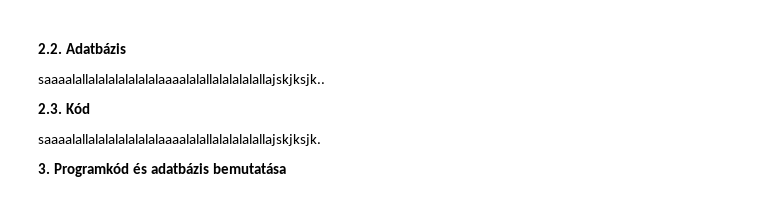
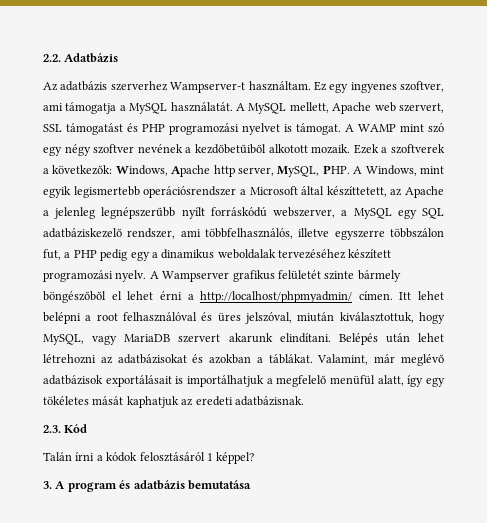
[38,74,325,86] [38,103,90,114] [38,134,321,146] saaaalallalalalalalalalaaaalalallalalalalallajskjksjk.. // 2.3. Kód // saaaalallalalalalalalalaaaalalallalalalalallajskjksjk. -> [43,81,444,93] [43,102,444,114] [43,123,444,135] [43,144,446,156] [43,165,444,177] [43,186,444,198] [43,206,445,219] [43,228,444,240] [43,249,392,261] [43,270,401,282] [43,291,444,303] [43,312,445,324] [43,333,444,345] [43,354,444,366] [43,375,445,387] [43,396,304,408] [43,424,88,433] [43,452,255,464] Az adatbázis szerverhez Wampserver-t használtam. Ez egy ingyenes szoftver, ami támogatja a MySQL használatát. A MySQL mellett, Apache web szervert, SSL támogatást és PHP programozási nyelvet is támogat. A WAMP mint szó egy négy szoftver nevének a kezdőbetűiből alkotott mozaik. Ezek a szoftverek a következők: Windows, Apache http server, MySQL, PHP. A Windows, mint egyik legismertebb operációsrendszer a Microsoft által készíttetett, az Apache a jelenleg legnépszerűbb nyílt forráskódú webszerver, a MySQL egy SQL adatbáziskezelő rendszer, ami többfelhasználós, illetve egyszerre többszálon fut, a PHP pedig egy a dinamikus weboldalak tervezéséhez készített programozási nyelv. A Wampserver grafikus felületét szinte bármely böngészőből el lehet érni a http://localhost/phpmyadmin/ címen. Itt lehet belépni a root felhasználóval és üres jelszóval, miután kiválasztottuk, hogy MySQL, vagy MariaDB szervert akarunk elindítani. Belépés után lehet létrehozni az adatbázisokat és azokban a táblákat. Valamint, már meglévő adatbázisok exportálásait is importálhatjuk a megfelelő menüfül alatt, így egy tökéletes mását kaphatjuk az eredeti adatbázisnak. // 2.3. Kód // Talán írni a kódok felosztásáról 1 képpel?
[53,163,129,177] Programkód -> [55,481,117,492] A program

